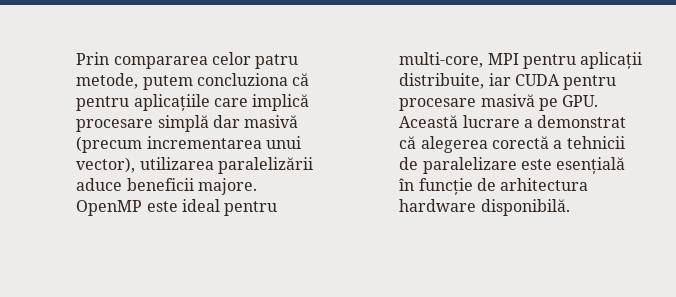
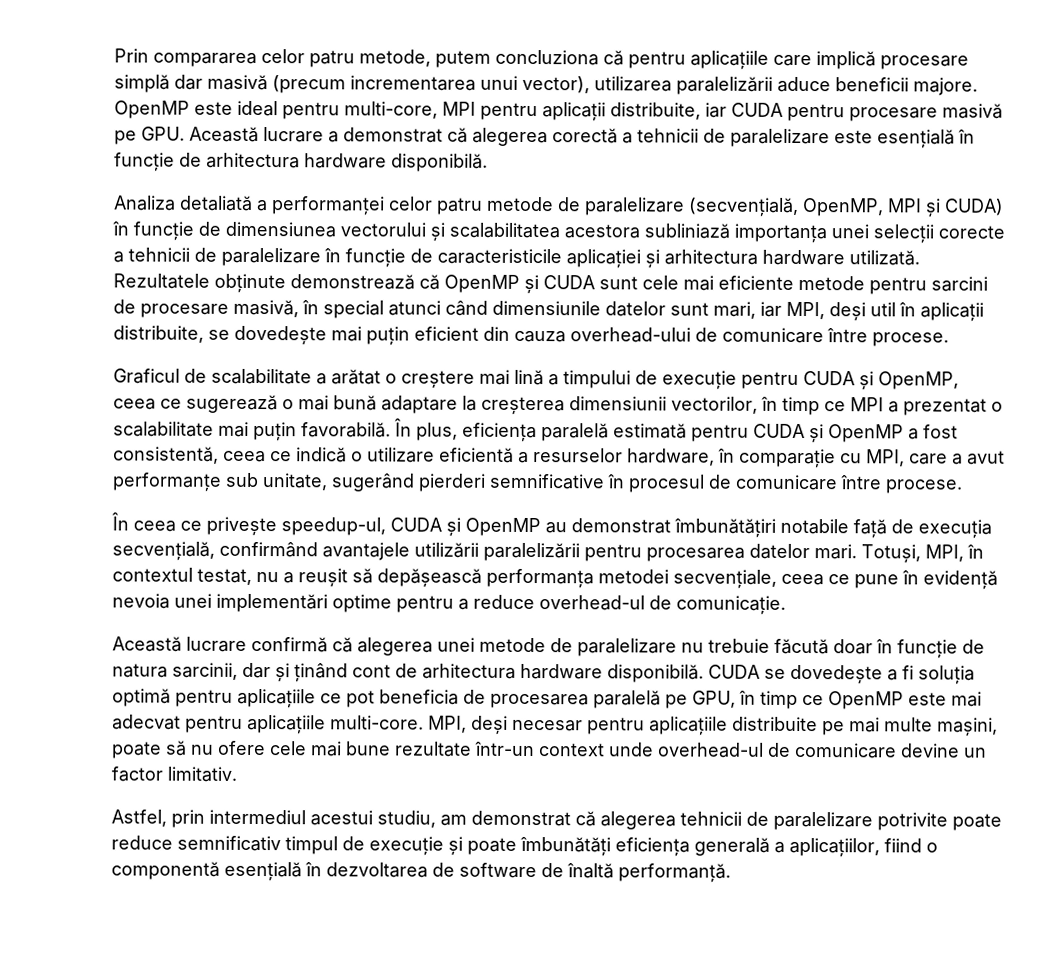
(570, 207) none -> [112,195,1004,218] [111,221,1005,244] [112,247,920,269] [112,273,988,295] [112,299,984,322] [112,325,949,347] [112,368,959,391] [112,394,1003,416] [112,418,958,444] [112,446,1005,469] [111,472,963,494] [110,512,992,539] [111,541,984,564] [111,567,998,590] [111,593,786,615] [111,636,985,659] [111,662,975,685] [111,688,982,710] [111,714,998,737] [110,740,987,759] [110,766,237,782] [110,809,1002,831] [110,835,938,858] [110,861,731,883] // Analiza detaliată a performanței celor patru metode de paralelizare (secvențială, OpenMP, MPI și CUDA) în funcție de dimensiunea vectorului și scalabilitatea acestora subliniază importanța unei selecții corecte a tehnicii de paralelizare în funcție de caracteristicile aplicației și arhitectura hardware utilizată. Rezultatele obținute demonstrează că OpenMP și CUDA sunt cele mai eficiente metode pentru sarcini de procesare masivă, în special atunci când dimensiunile datelor sunt mari, iar MPI, deși util în aplicații distribuite, se dovedește mai puțin eficient din cauza overhead-ului de comunicare între procese. // Graficul de scalabilitate a arătat o creștere mai lină a timpului de execuție pentru CUDA și OpenMP, ceea ce sugerează o mai bună adaptare la creșterea dimensiunii vectorilor, în timp ce MPI a prezentat o scalabilitate mai puțin favorabilă. În plus, eficiența paralelă estimată pentru CUDA și OpenMP a fost consistentă, ceea ce indică o utilizare eficientă a resurselor hardware, în comparație cu MPI, care a avut performanțe sub unitate, sugerând pierderi semnificative în procesul de comunicare între procese. // În ceea ce privește speedup-ul, CUDA și OpenMP au demonstrat îmbunătățiri notabile față de execuția secvențială, confirmând avantajele utilizării paralelizării pentru procesarea datelor mari. Totuși, MPI, în contextul testat, nu a reușit să depășească performanța metodei secvențiale, ceea ce pune în evidență nevoia unei implementări optime pentru a reduce overhead-ul de comunicație. // Această lucrare confirmă că alegerea unei metode de paralelizare nu trebuie făcută doar în funcție de natura sarcinii, dar și ținând cont de arhitectura hardware disponibilă. CUDA se dovedește a fi soluția optimă pentru aplicațiile ce pot beneficia de procesarea paralelă pe GPU, în timp ce OpenMP este mai adecvat pentru aplicațiile multi-core. MPI, deși necesar pentru aplicațiile distribuite pe mai multe mașini, poate să nu ofere cele mai bune rezultate într-un context unde overhead-ul de comunicare devine un factor limitativ. // Astfel, prin intermediul acestui studiu, am demonstrat că alegerea tehnicii de paralelizare potrivite poate reduce semnificativ timpul de execuție și poate îmbunătăți eficiența generală a aplicațiilor, fiind o componentă esențială în dezvoltarea de software de înaltă performanță.

